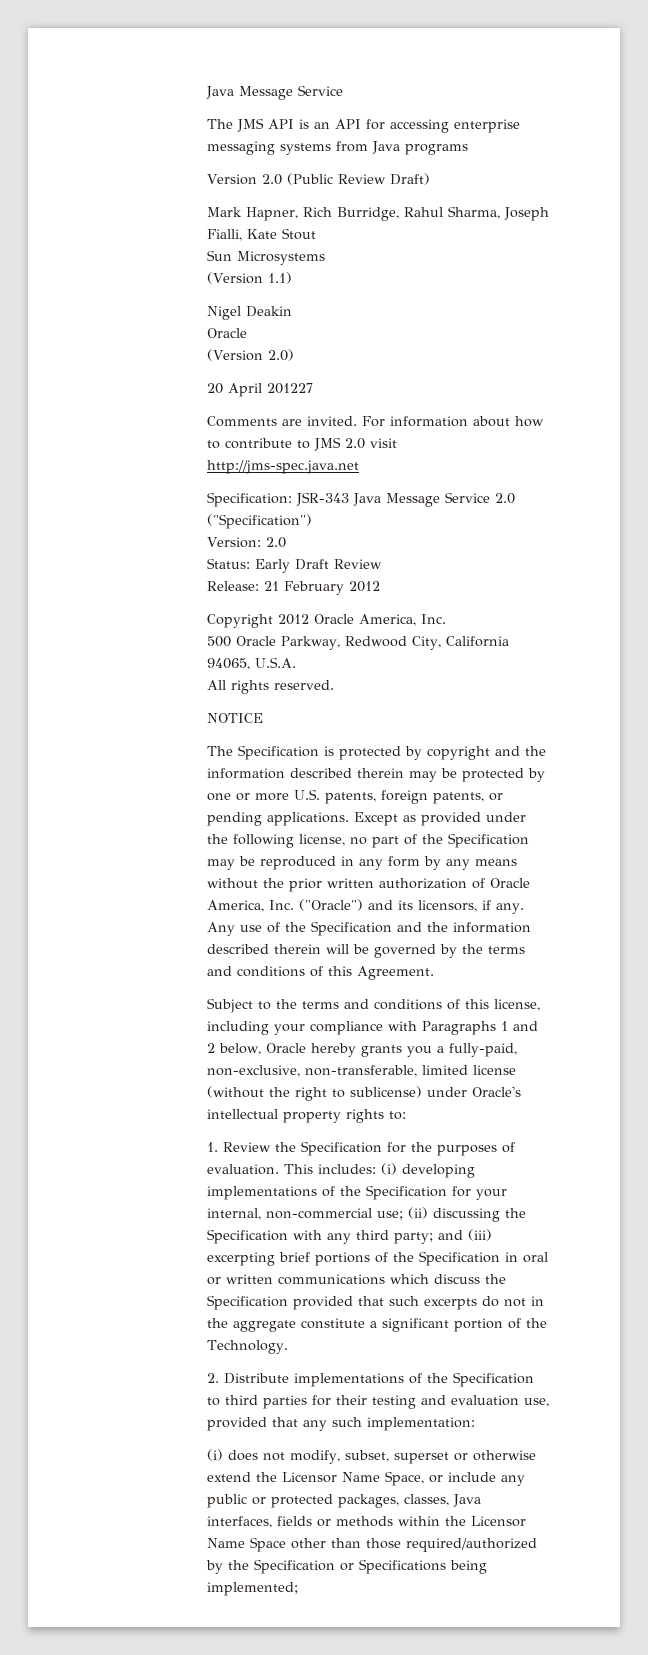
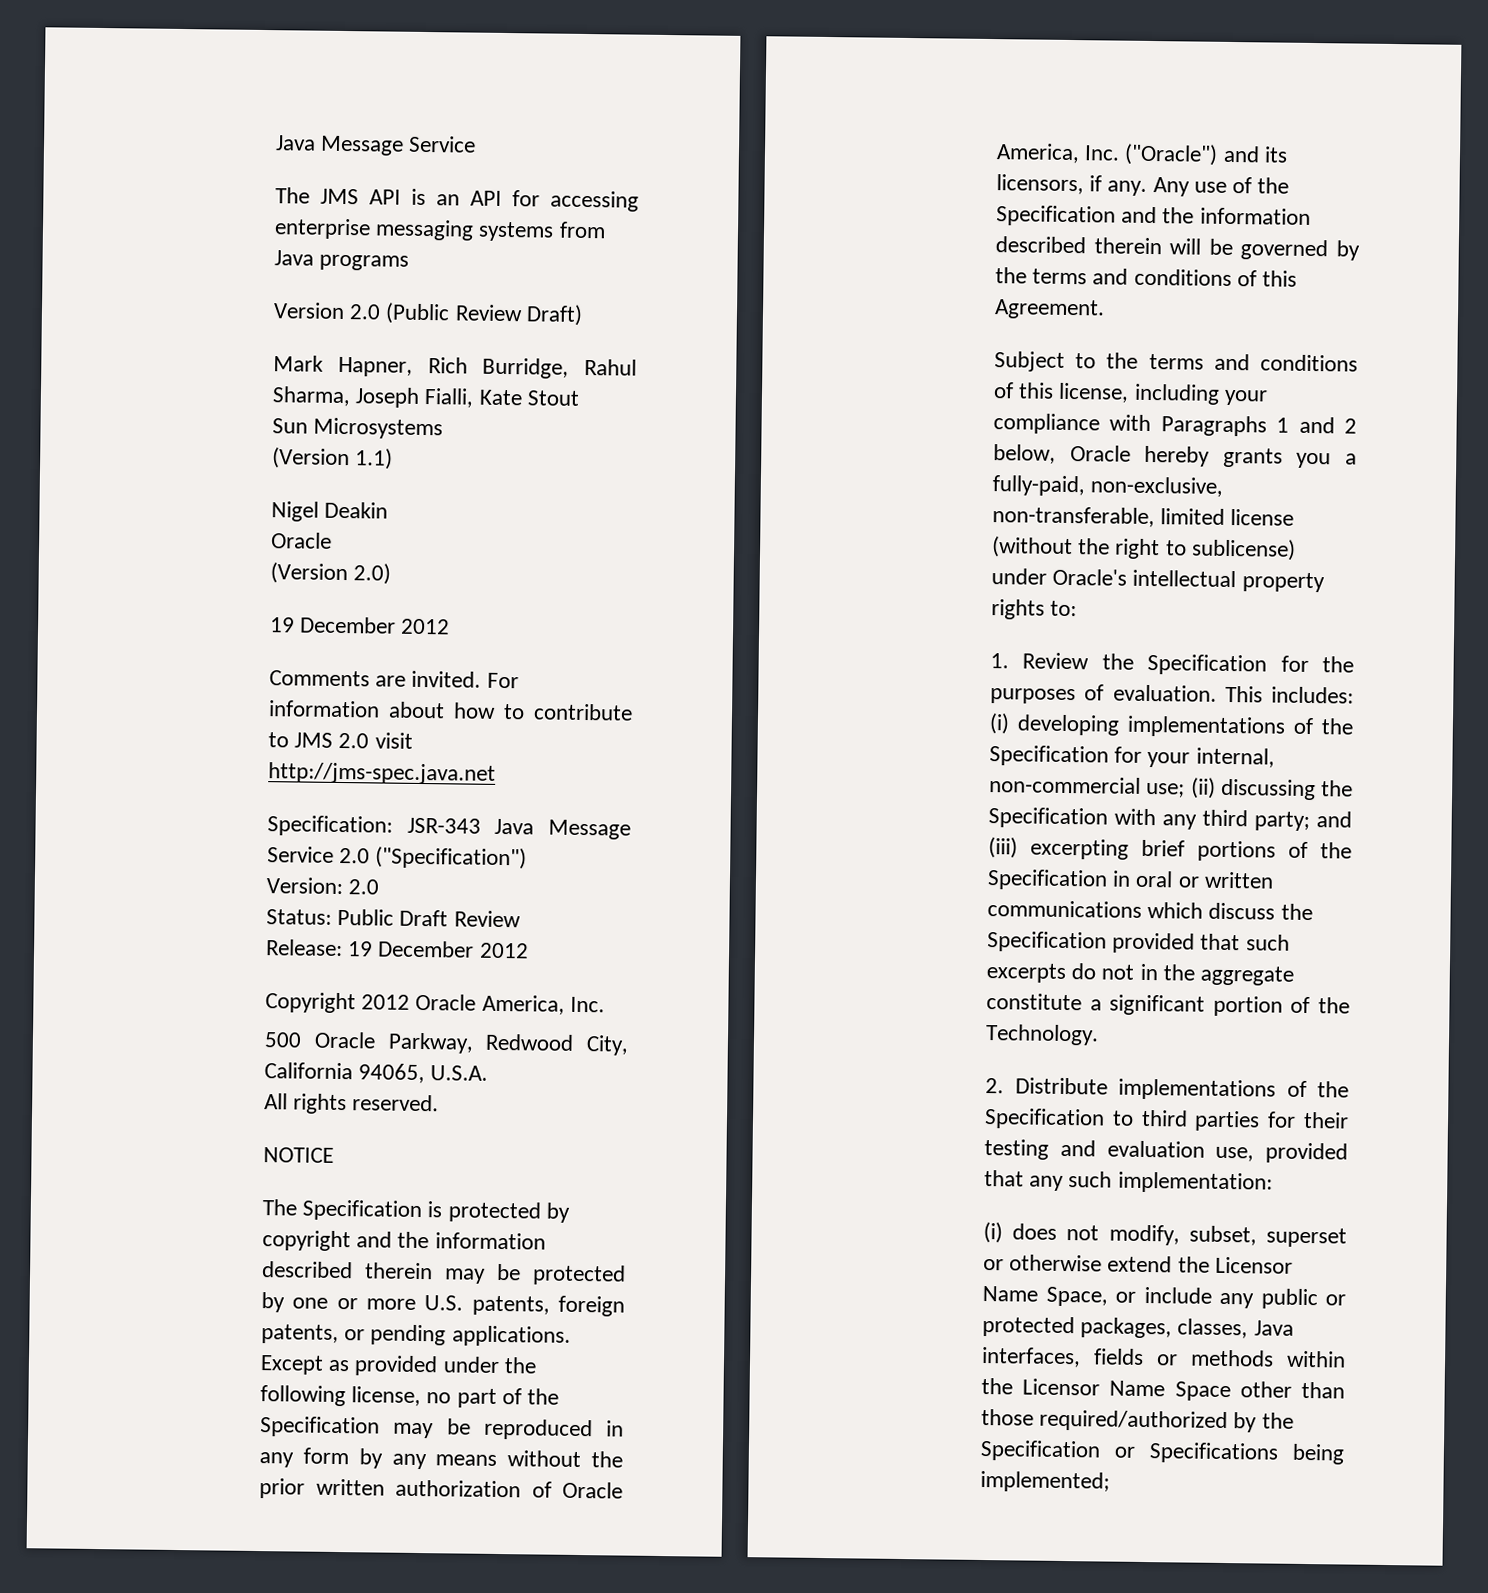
[206,383,313,397] 20 April 201227 -> [270,616,451,635] 19 December 2012
[254,559,290,573] Early -> [337,908,395,926] Public
[263,581,344,595] 21 February -> [347,940,475,958] 19 December

